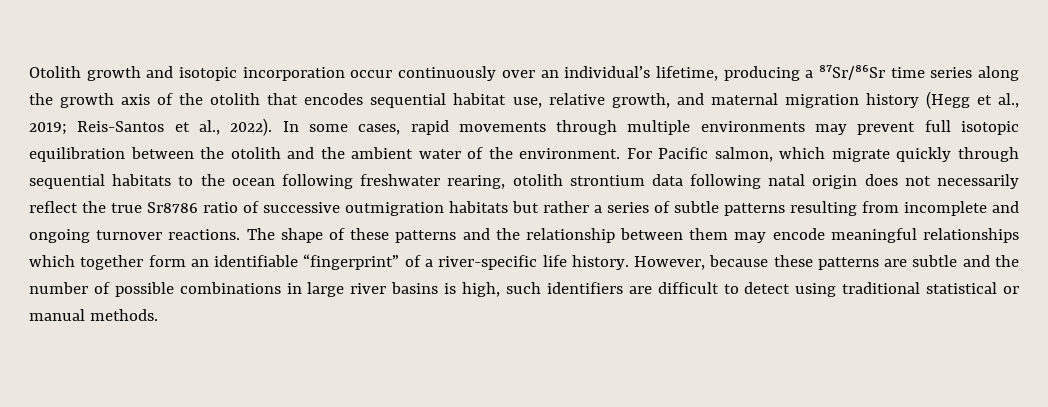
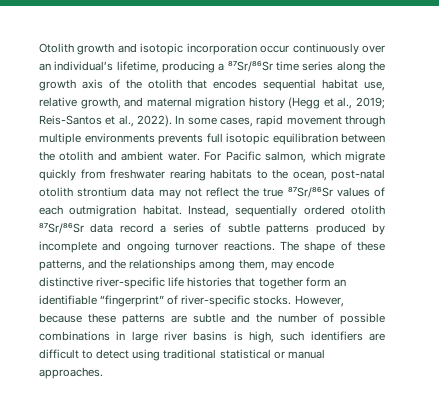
[458,122,546,132] movements -> [286,116,342,125] movement
[815,122,916,135] may prevent -> [158,134,203,145] prevents
[320,147,621,159] the ambient water of the environment. -> [121,151,200,161] ambient water.
[958,147,1019,162] [29,174,1019,189] [29,201,589,216] through sequential habitats to the ocean following freshwater rearing, otolith strontium data following natal origin does not necessarily reflect the true Sr8786 ratio of successive outmigration habitats but rather -> [80,169,385,181] [39,186,385,199] [39,205,385,217] [39,222,154,234] from freshwater rearing habitats to the ocean, post-natal otolith strontium data may not reflect the true ⁸⁷Sr/⁸⁶Sr values of each outmigration habitat. Instead, sequentially ordered otolith ⁸⁷Sr/⁸⁶Sr data record
[790,201,899,216] resulting from -> [315,223,385,235] produced by
[395,228,1019,243] [29,255,75,267] patterns and the relationship between them may encode meaningful relationships which -> [39,259,334,271] [39,277,256,289] patterns, and the relationships among them, may encode distinctive river-specific life histories that
[424,255,629,270] a river-specific life history. -> [181,295,292,307] river-specific stocks.
[89,309,158,321] methods. -> [39,367,103,379] approaches.

